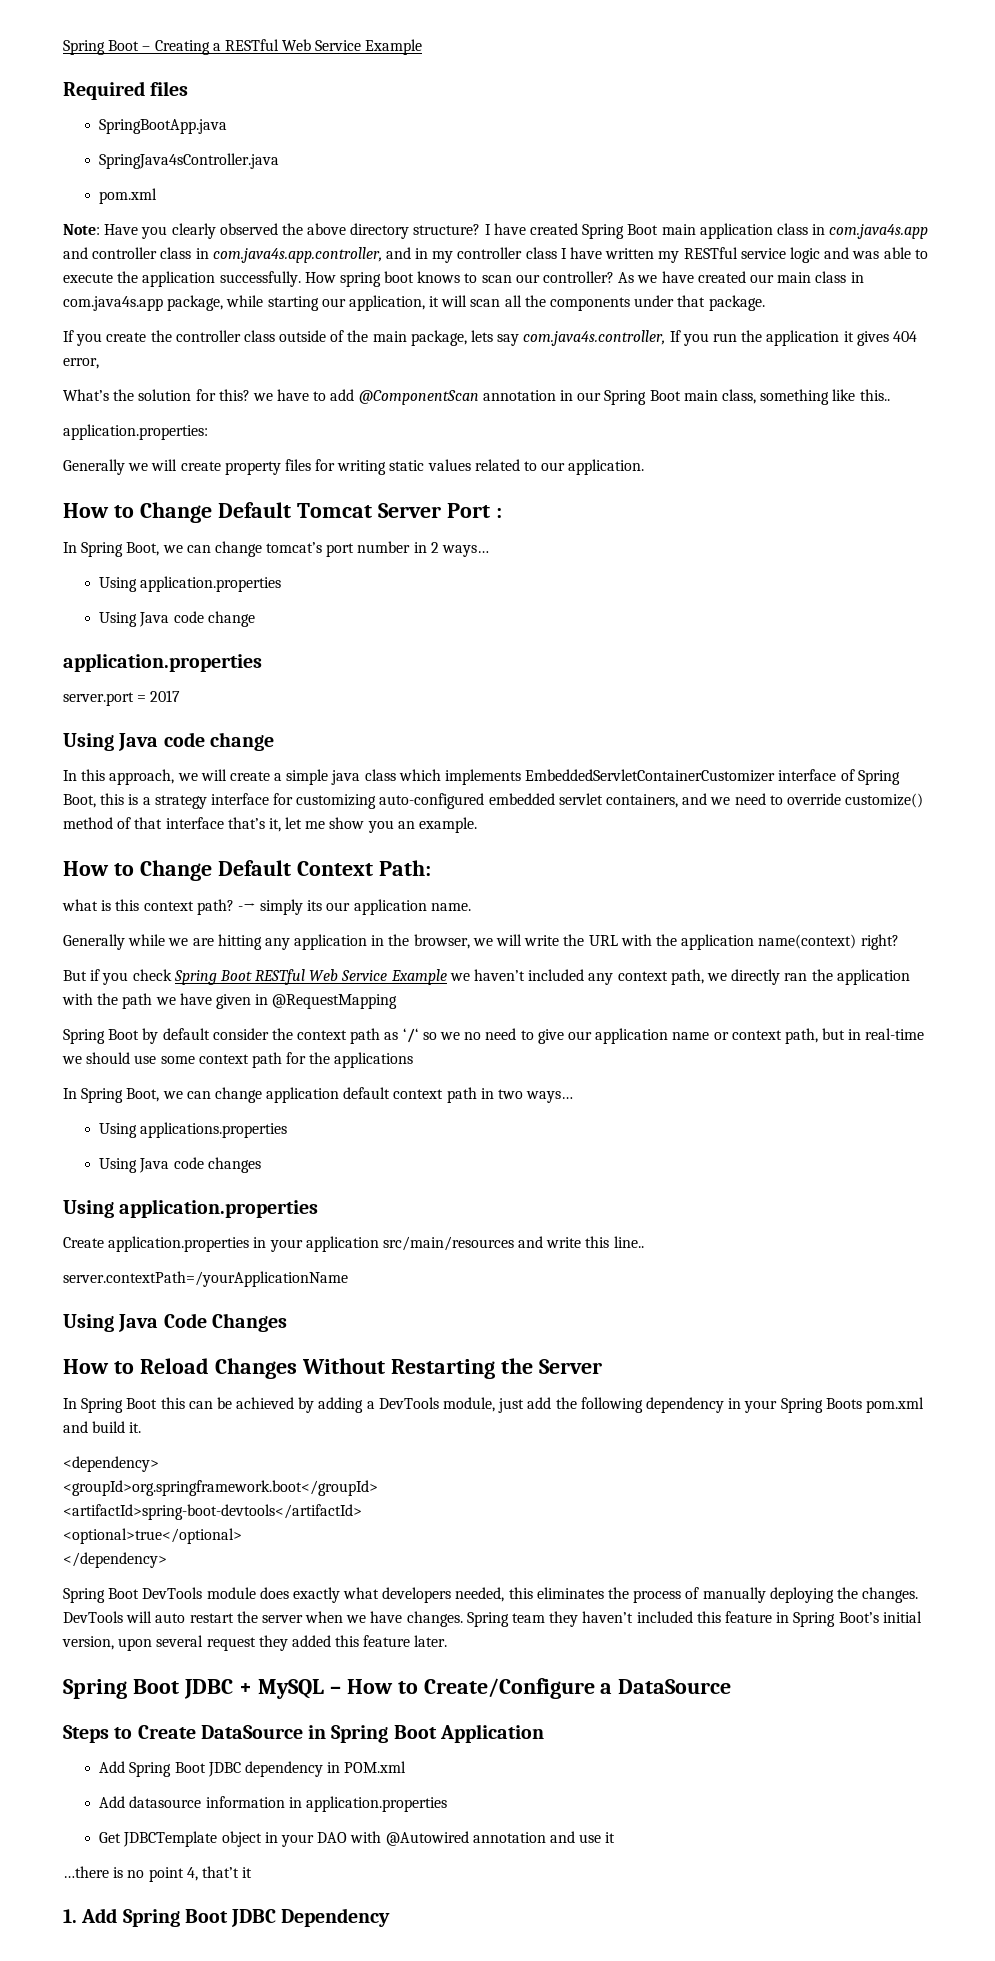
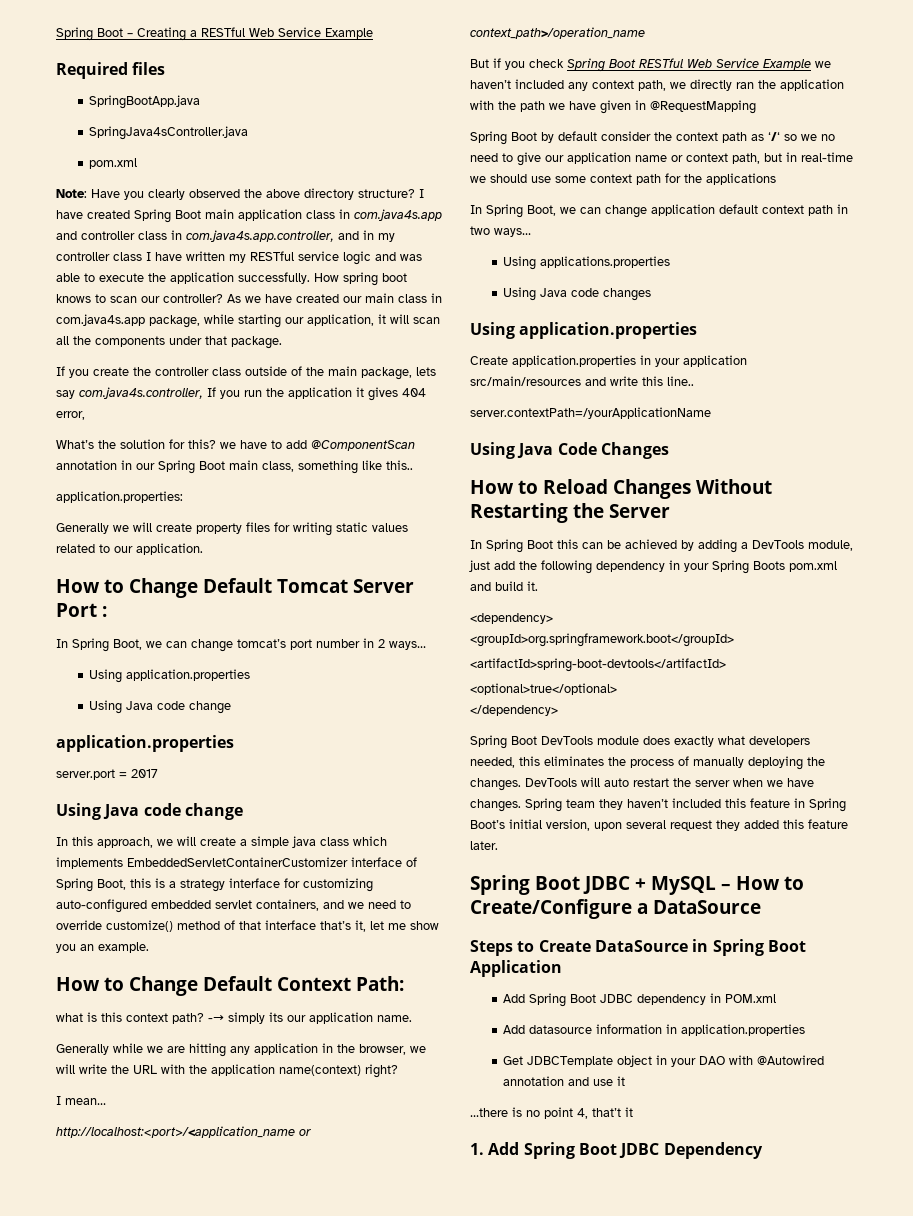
(899, 942) none -> [56,1096,106,1105] [56,1126,311,1138] [470,27,645,39] // I mean… // http://localhost:<port>/<application_name or context_path>/operation_name

